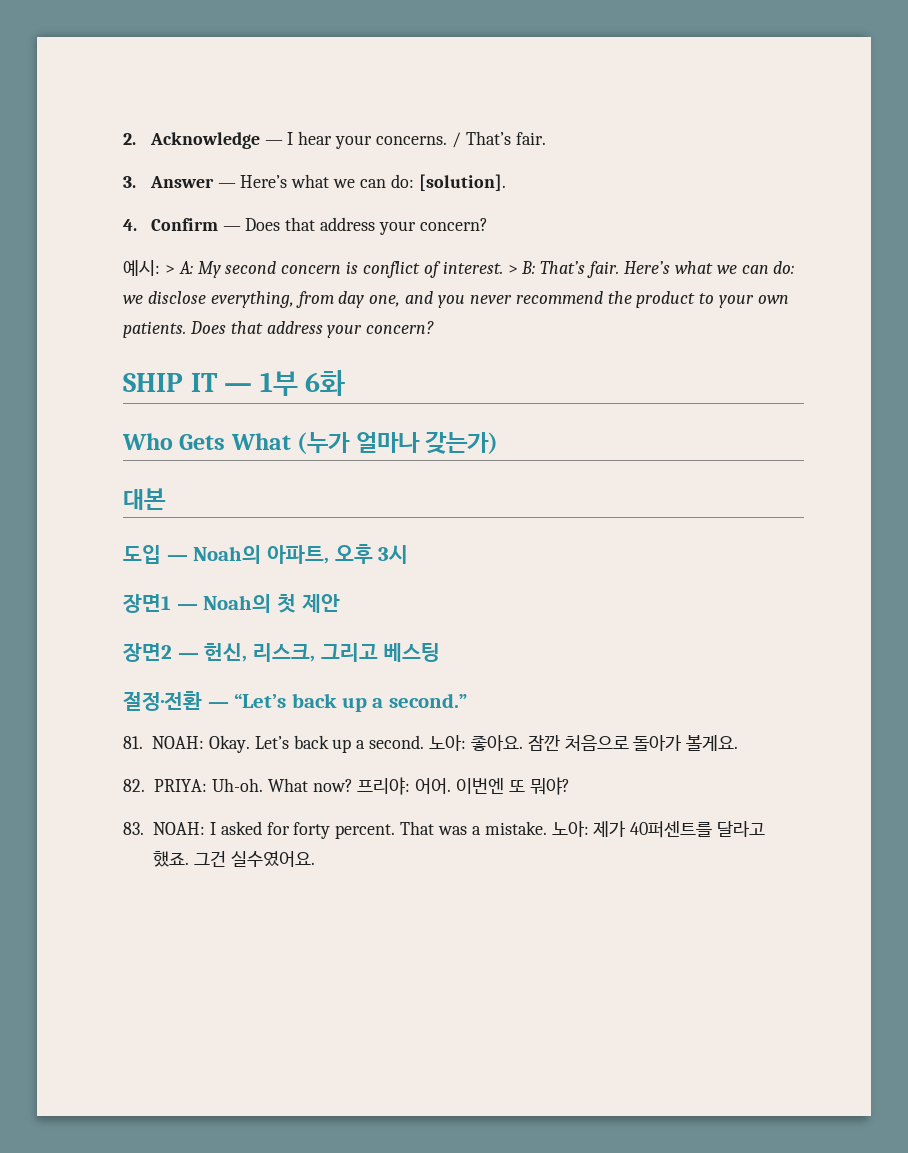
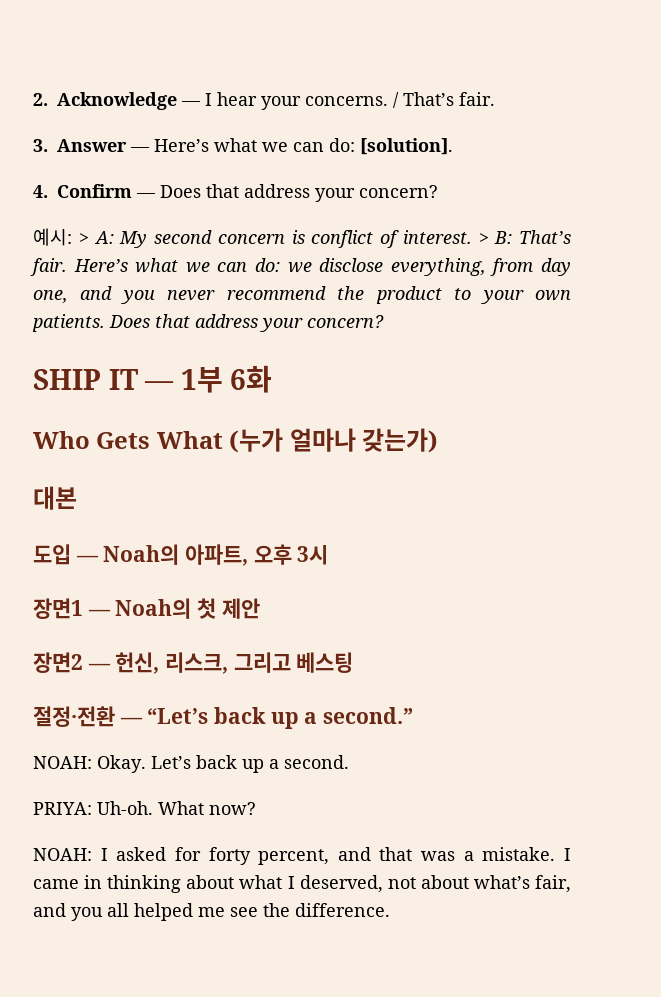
[123,736,143,749] 81. -> (414, 715) none
[429,735,739,751] [123,777,570,795] [123,822,144,835] 노아: 좋아요. 잠깐 처음으로 돌아가 볼게요. // 82. PRIYA: Uh-oh. What now? 프리야: 어어. 이번엔 또 뭐야? // 83. -> [33,801,256,815] // PRIYA: Uh-oh. What now? //
[335,821,766,839] [153,851,315,867] percent. That was a mistake. 노아: 제가 40퍼센트를 달라고 했죠. 그건 실수였어요. -> [258,847,571,865] [33,875,572,893] [33,903,390,921] percent, and that was a mistake. I came in thinking about what I deserved, not about what’s fair, and you all helped me see the difference.

